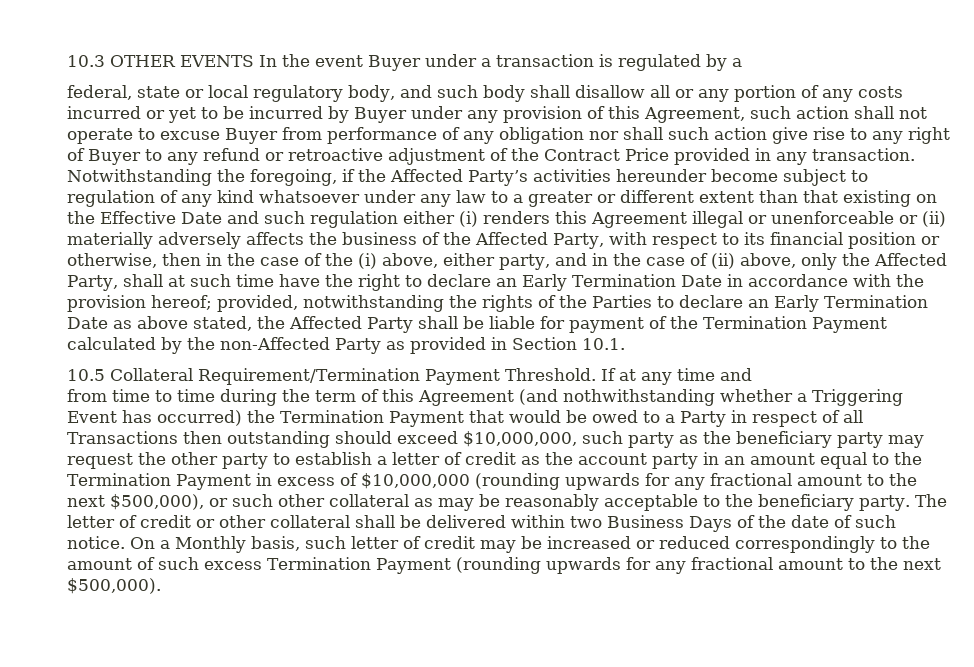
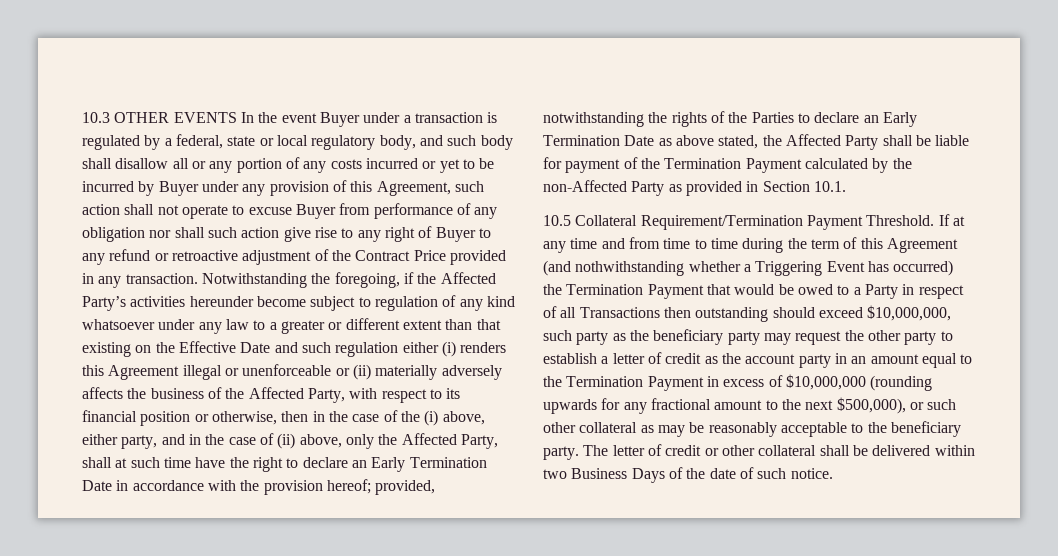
(742, 62) // -> (172, 142) none
(752, 374) // -> (625, 243) none
[130,536,930,553] [67,557,941,574] [67,578,161,594] On a Monthly basis, such letter of credit may be increased or reduced correspondingly to the amount of such excess Termination Payment (rounding upwards for any fractional amount to the next $500,000). -> (833, 473) none

